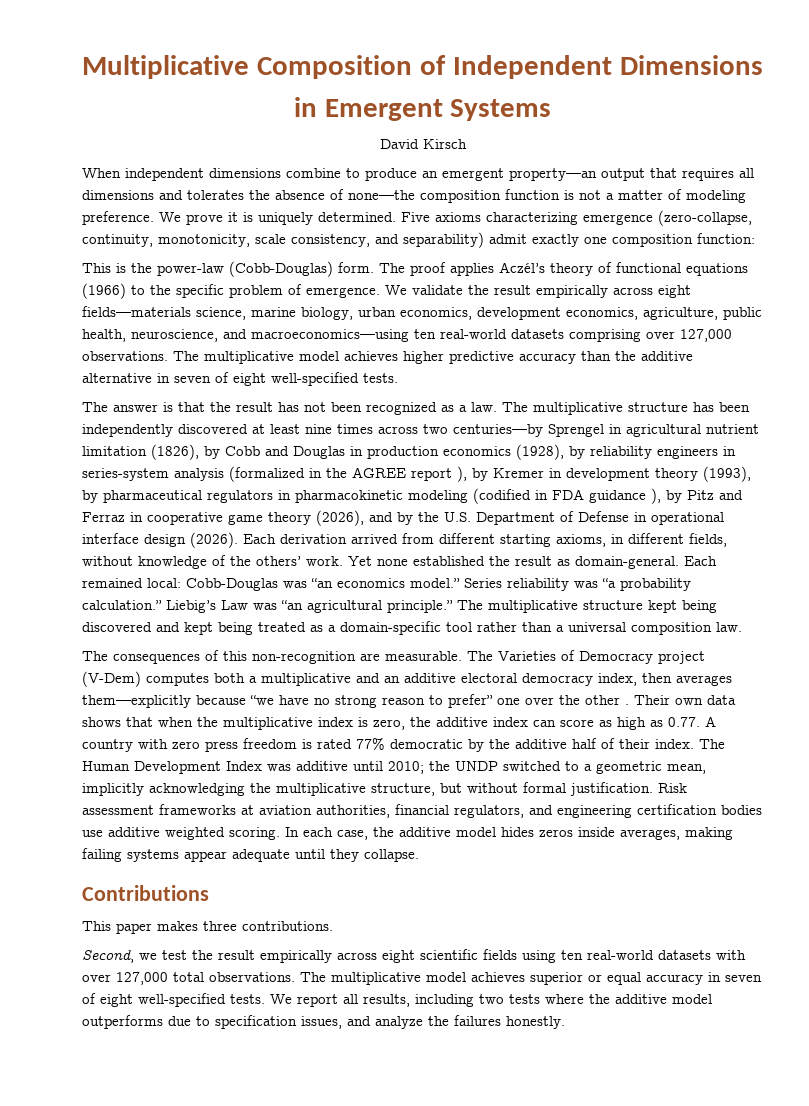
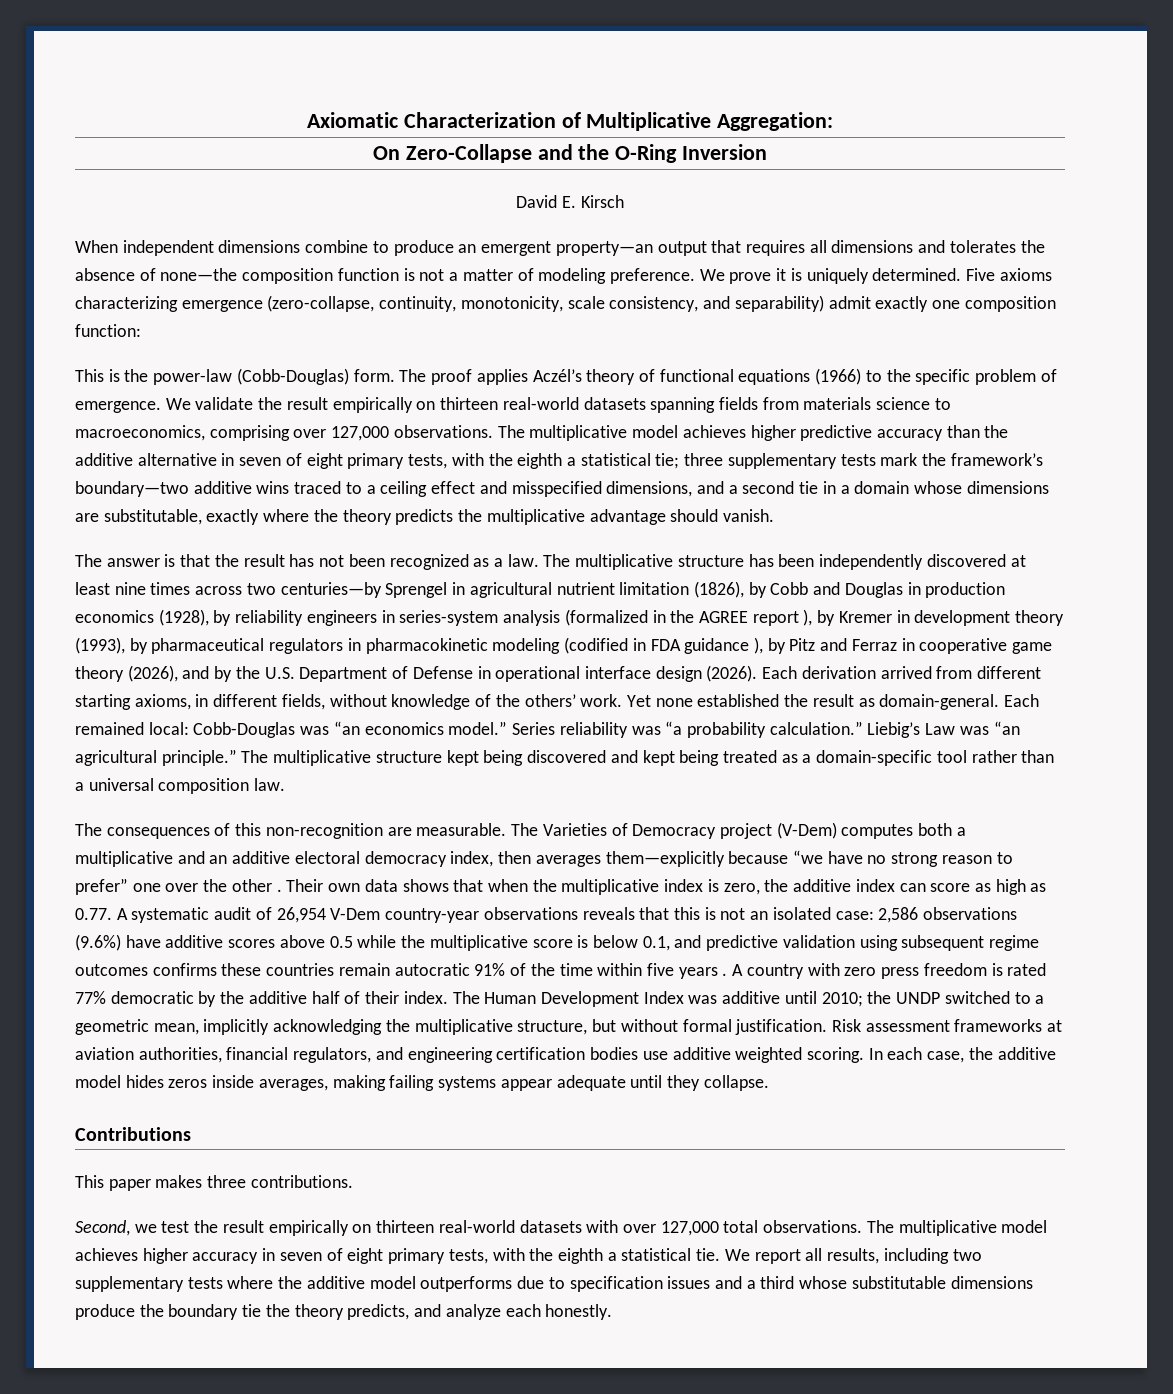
[82,55,763,79] [293,97,552,121] Multiplicative Composition of Independent Dimensions // in Emergent Systems -> [306,112,834,131] [372,144,768,163] Axiomatic Characterization of Multiplicative Aggregation: // On Zero-Collapse and the O-Ring Inversion
(419, 144) none -> [562,196,576,208] E.
[613,285,691,298] [82,306,762,320] [82,329,564,342] across eight fields—materials science, marine biology, urban economics, development economics, agriculture, public health, neuroscience, and macroeconomics—using ten real-world datasets -> [416,397,951,413] [75,425,205,441] on thirteen real-world datasets spanning fields from materials science to macroeconomics,
[271,372,398,386] well-specified tests. -> [347,453,1043,469] [75,481,1049,497] [75,509,774,525] primary tests, with the eighth a statistical tie; three supplementary tests mark the framework’s boundary—two additive wins traced to a ceiling effect and misspecified dimensions, and a second tie in a domain whose dimensions are substitutable, exactly where the theory predicts the multiplicative advantage should vanish.
(716, 721) none -> [131,907,1018,923] [75,934,1040,951] [75,963,744,979] systematic audit of 26,954 V-Dem country-year observations reveals that this is not an isolated case: 2,586 observations (9.6%) have additive scores above 0.5 while the multiplicative score is below 0.1, and predictive validation using subsequent regime outcomes confirms these countries remain autocratic 91% of the time within five years . A
[337,949,583,963] across eight scientific fields using ten -> [352,1220,435,1233] on thirteen
[530,972,641,985] superior or equal -> [142,1248,188,1264] higher
[138,993,265,1007] well-specified tests. -> [388,1248,721,1264] primary tests, with the eighth a statistical tie.
(504, 999) none -> [75,1276,184,1292] supplementary
[301,1015,501,1029] issues, and analyze the failures -> [667,1276,1033,1289] [75,1304,541,1320] issues and a third whose substitutable dimensions produce the boundary tie the theory predicts, and analyze each

